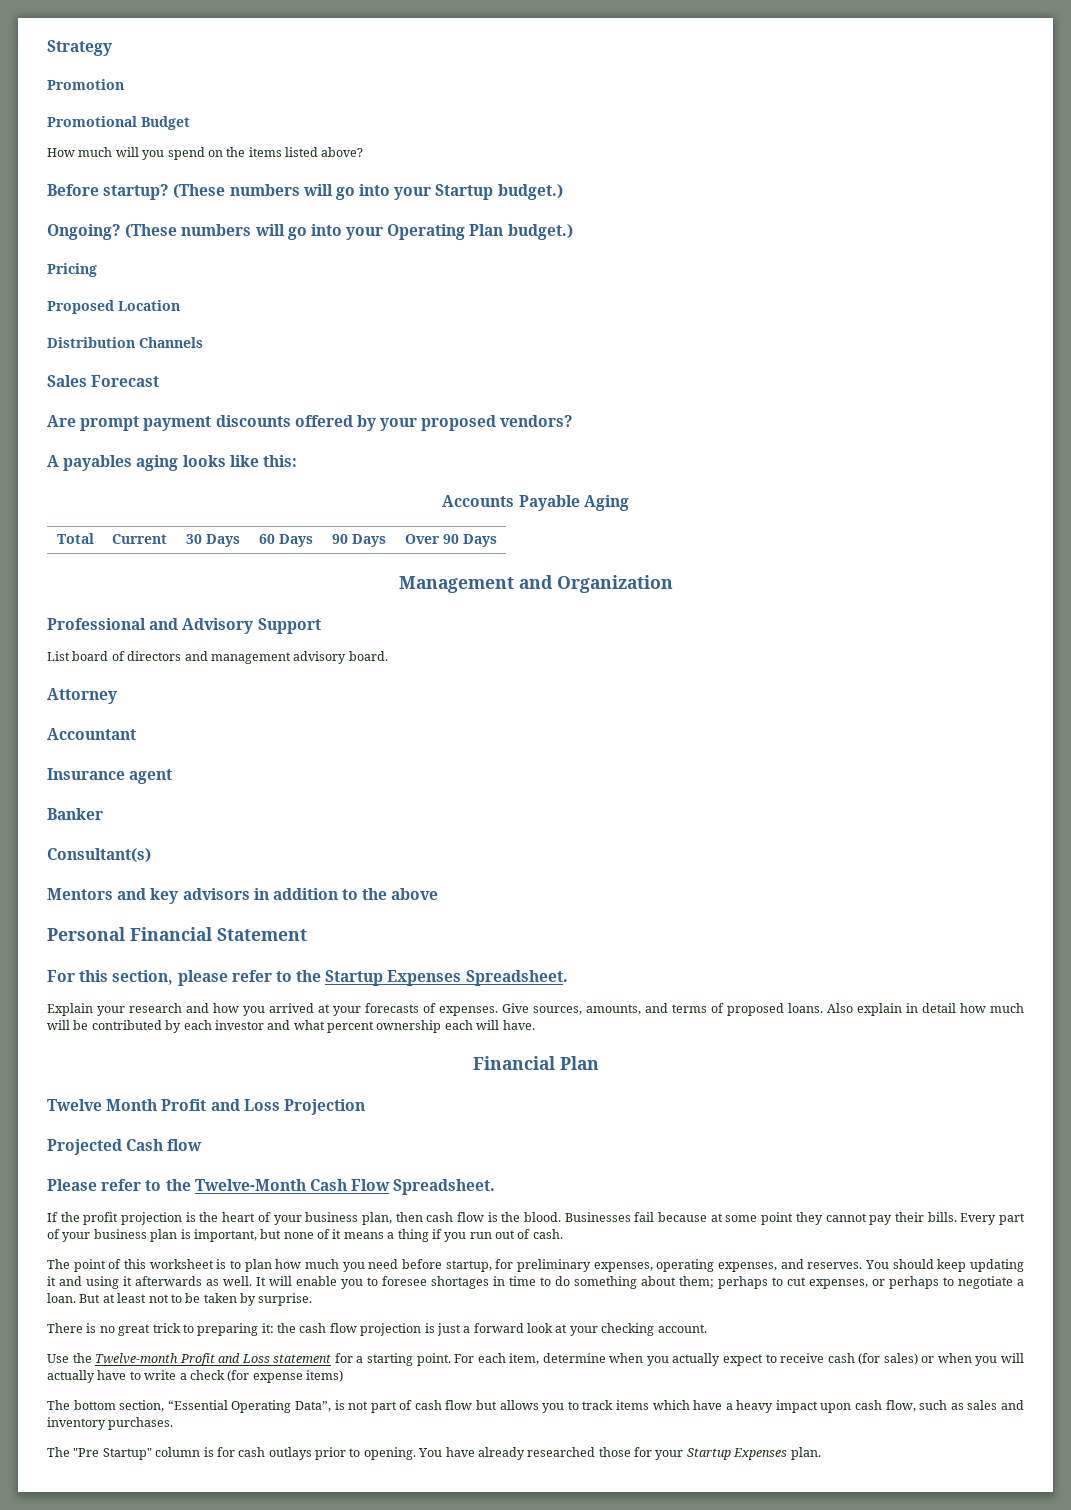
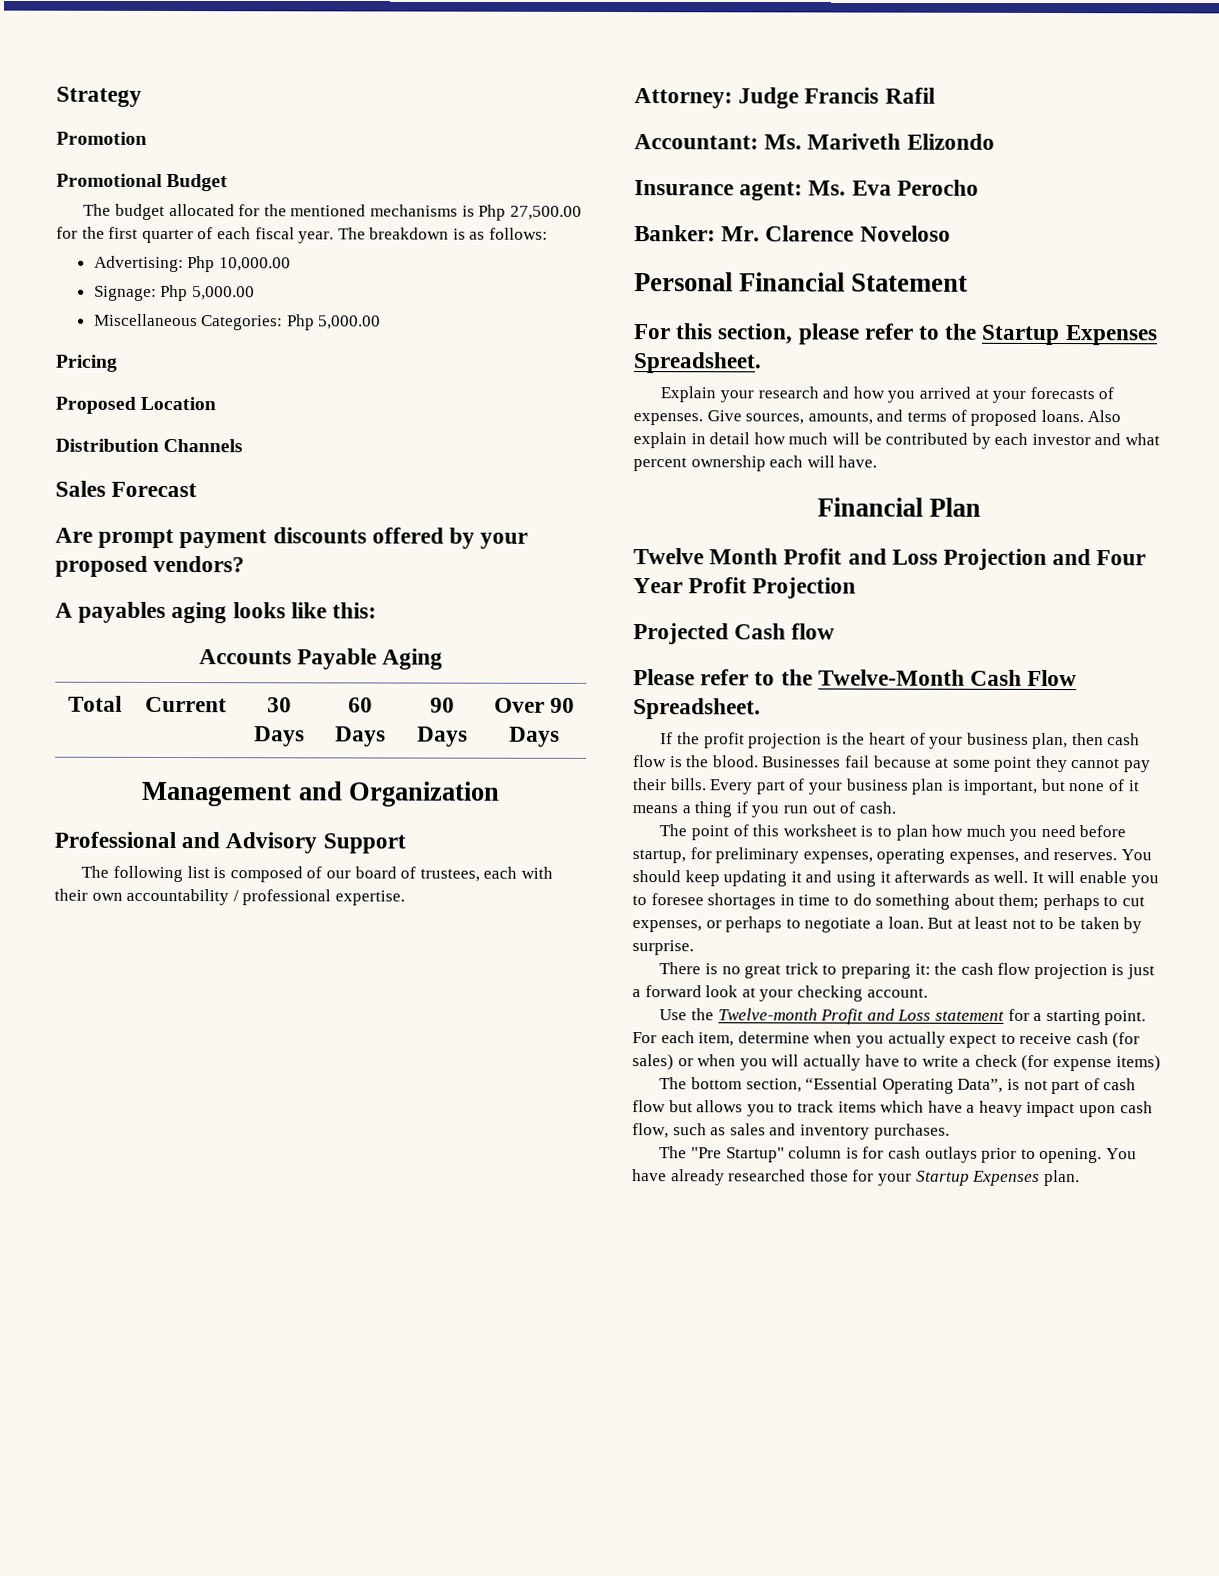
[47,147,364,160] [47,184,563,200] [47,224,573,240] How much will you spend on the items listed above? // Before startup? (These numbers will go into your Startup budget.) // Ongoing? (These numbers will go into your Operating Plan budget.) -> [83,203,582,221] [56,226,549,244] [93,255,291,273] [93,284,255,302] [93,313,382,331] The budget allocated for the mentioned mechanisms is Php 27,500.00 for the first quarter of each fiscal year. The breakdown is as follows: // Advertising: Php 10,000.00 // Signage: Php 5,000.00 // Miscellaneous Categories: Php 5,000.00
[47,651,388,664] [47,688,117,704] [47,728,136,740] [47,768,173,784] [47,808,103,820] [47,848,151,863] [47,888,439,904] List board of directors and management advisory board. // Attorney // Accountant // Insurance agent // Banker // Consultant(s) // Mentors and key advisors in addition to the above -> [81,865,553,883] [54,888,405,906] [634,87,935,109] [634,133,995,150] [634,179,979,201] [634,225,951,242] The following list is composed of our board of trustees, each with their own accountability / professional expertise. // Attorney: Judge Francis Rafil // Accountant: Ms. Mariveth Elizondo // Insurance agent: Ms. Eva Perocho // Banker: Mr. Clarence Noveloso
(365, 1107) none -> [1052,549,1147,566] [633,577,857,599] and Four Year Profit Projection

